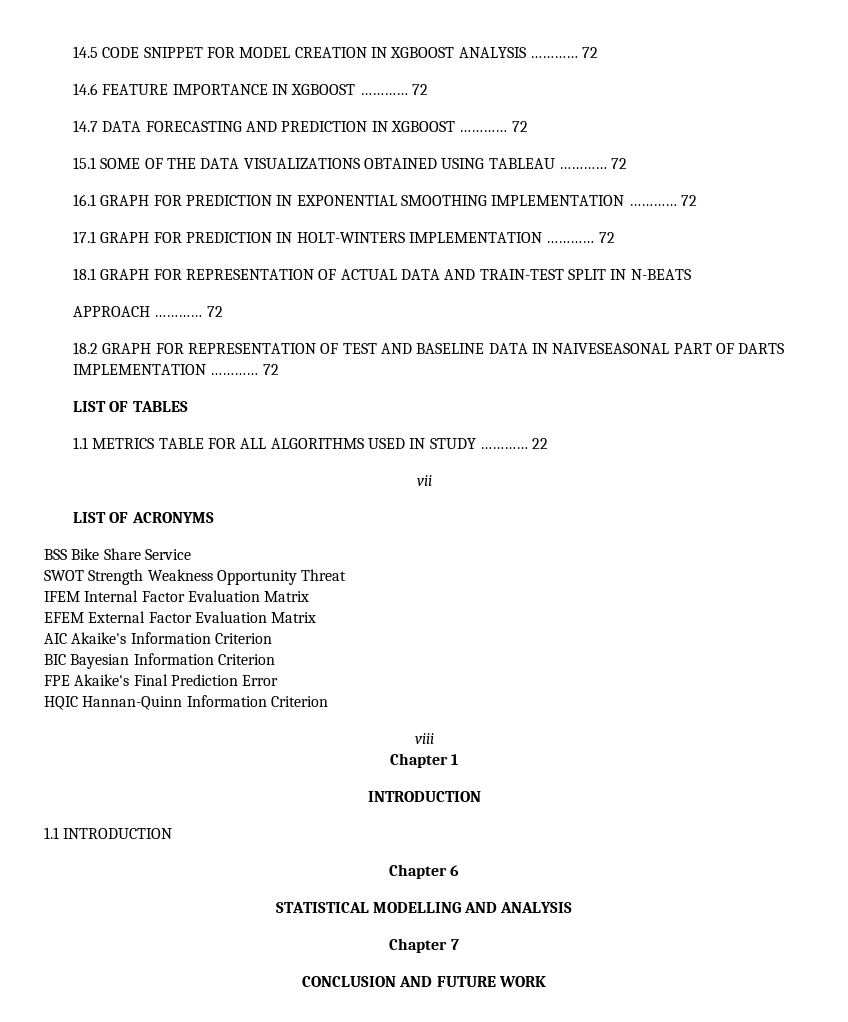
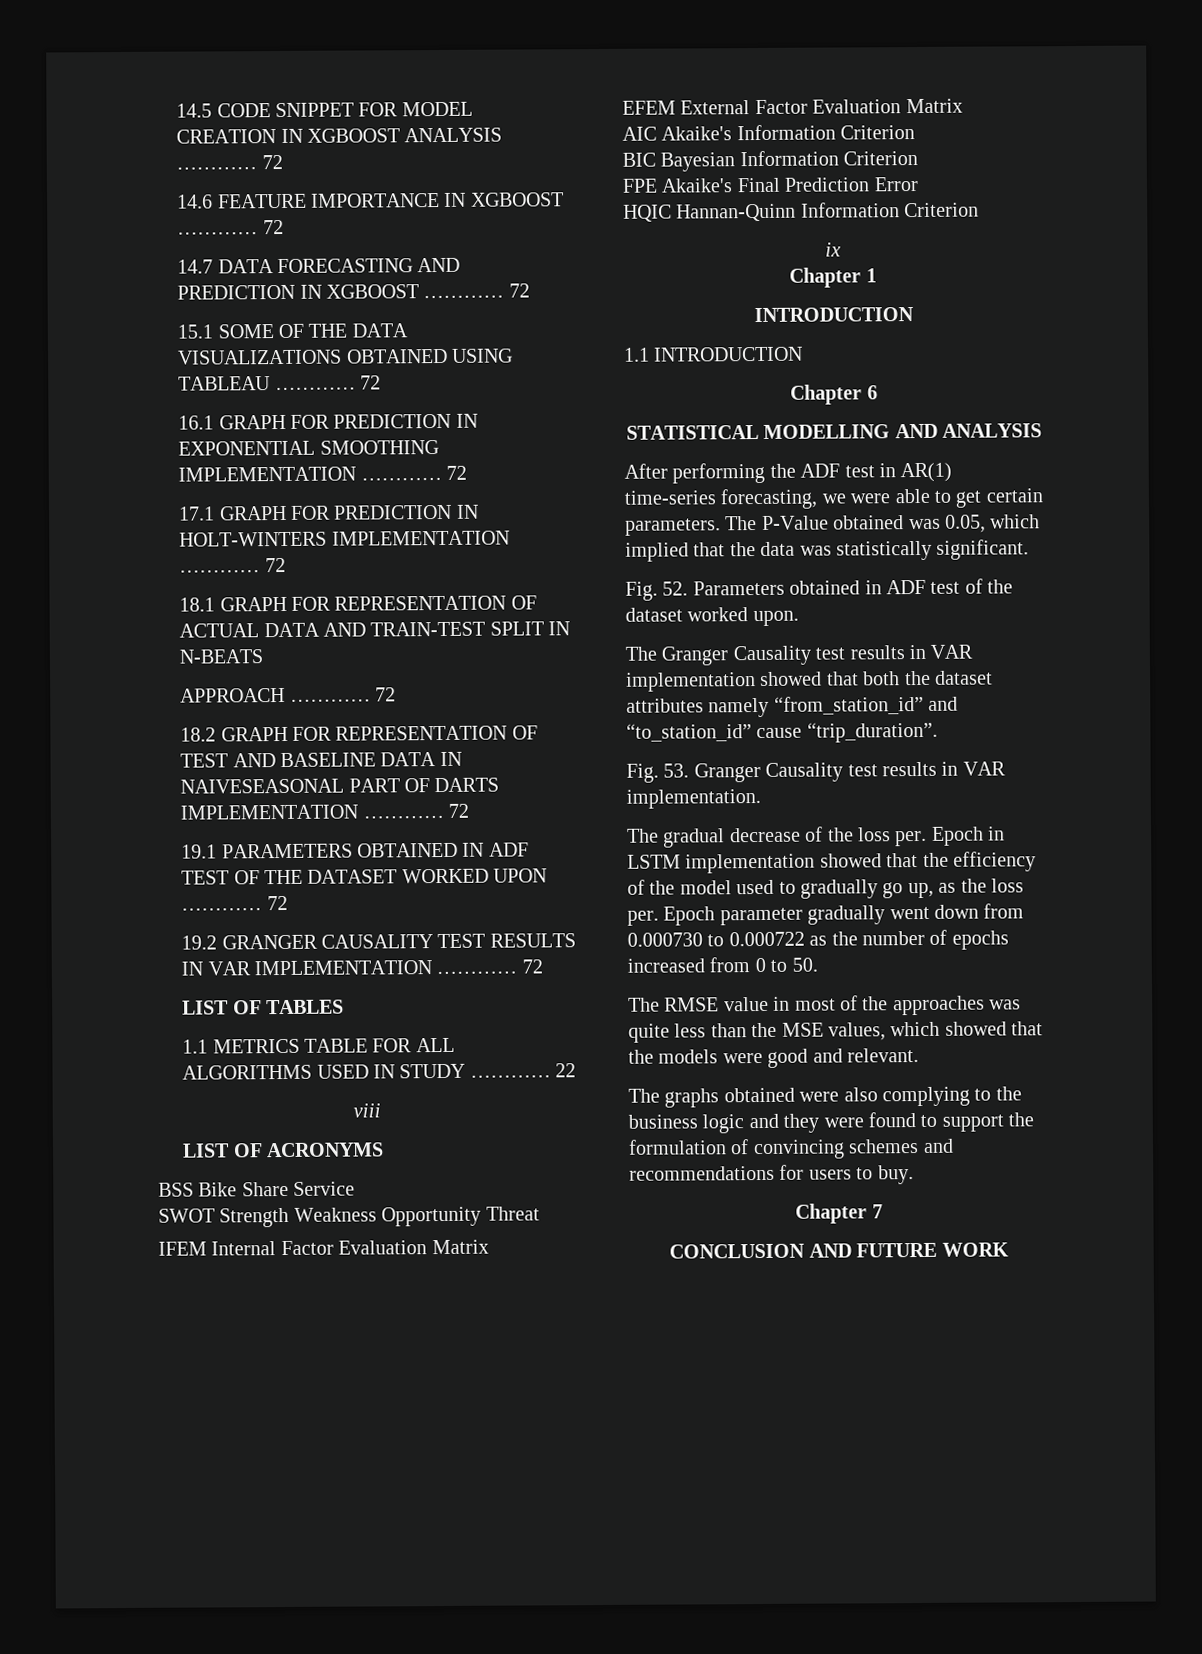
(279, 369) none -> [181,842,529,859] [181,868,548,885] [181,895,288,911] [181,933,576,950] [181,959,543,976] // 19.1 PARAMETERS OBTAINED IN ADF TEST OF THE DATASET WORKED UPON ………… 72 // 19.2 GRANGER CAUSALITY TEST RESULTS IN VAR IMPLEMENTATION ………… 72
[416,475,432,486] vii -> [353,1103,381,1118] viii
[414,733,434,744] viii -> [825,242,841,257] ix
(573, 907) none -> [624,462,953,484] [624,488,1043,510] [625,514,1041,536] [625,539,1030,562] [625,578,1014,601] [625,607,799,627] [625,644,974,666] [626,670,993,692] [626,695,959,718] [626,721,938,743] [626,761,1006,783] [626,788,761,809] [627,826,1006,848] [627,851,1036,874] [627,878,1024,899] [627,903,1025,926] [627,929,1009,950] [627,957,818,973] [628,995,1022,1016] [628,1021,1044,1043] [628,1048,919,1068] [628,1086,1022,1108] [628,1112,1035,1134] [628,1138,954,1160] [629,1164,914,1185] // After performing the ADF test in AR(1) time-series forecasting, we were able to get certain parameters. The P-Value obtained was 0.05, which implied that the data was statistically significant. // Fig. 52. Parameters obtained in ADF test of the dataset worked upon. // The Granger Causality test results in VAR implementation showed that both the dataset attributes namely “from_station_id” and “to_station_id” cause “trip_duration”. // Fig. 53. Granger Causality test results in VAR implementation. // The gradual decrease of the loss per. Epoch in LSTM implementation showed that the efficiency of the model used to gradually go up, as the loss per. Epoch parameter gradually went down from 0.000730 to 0.000722 as the number of epochs increased from 0 to 50. // The RMSE value in most of the approaches was quite less than the MSE values, which showed that the models were good and relevant. // The graphs obtained were also complying to the business logic and they were found to support the formulation of convincing schemes and recommendations for users to buy.

